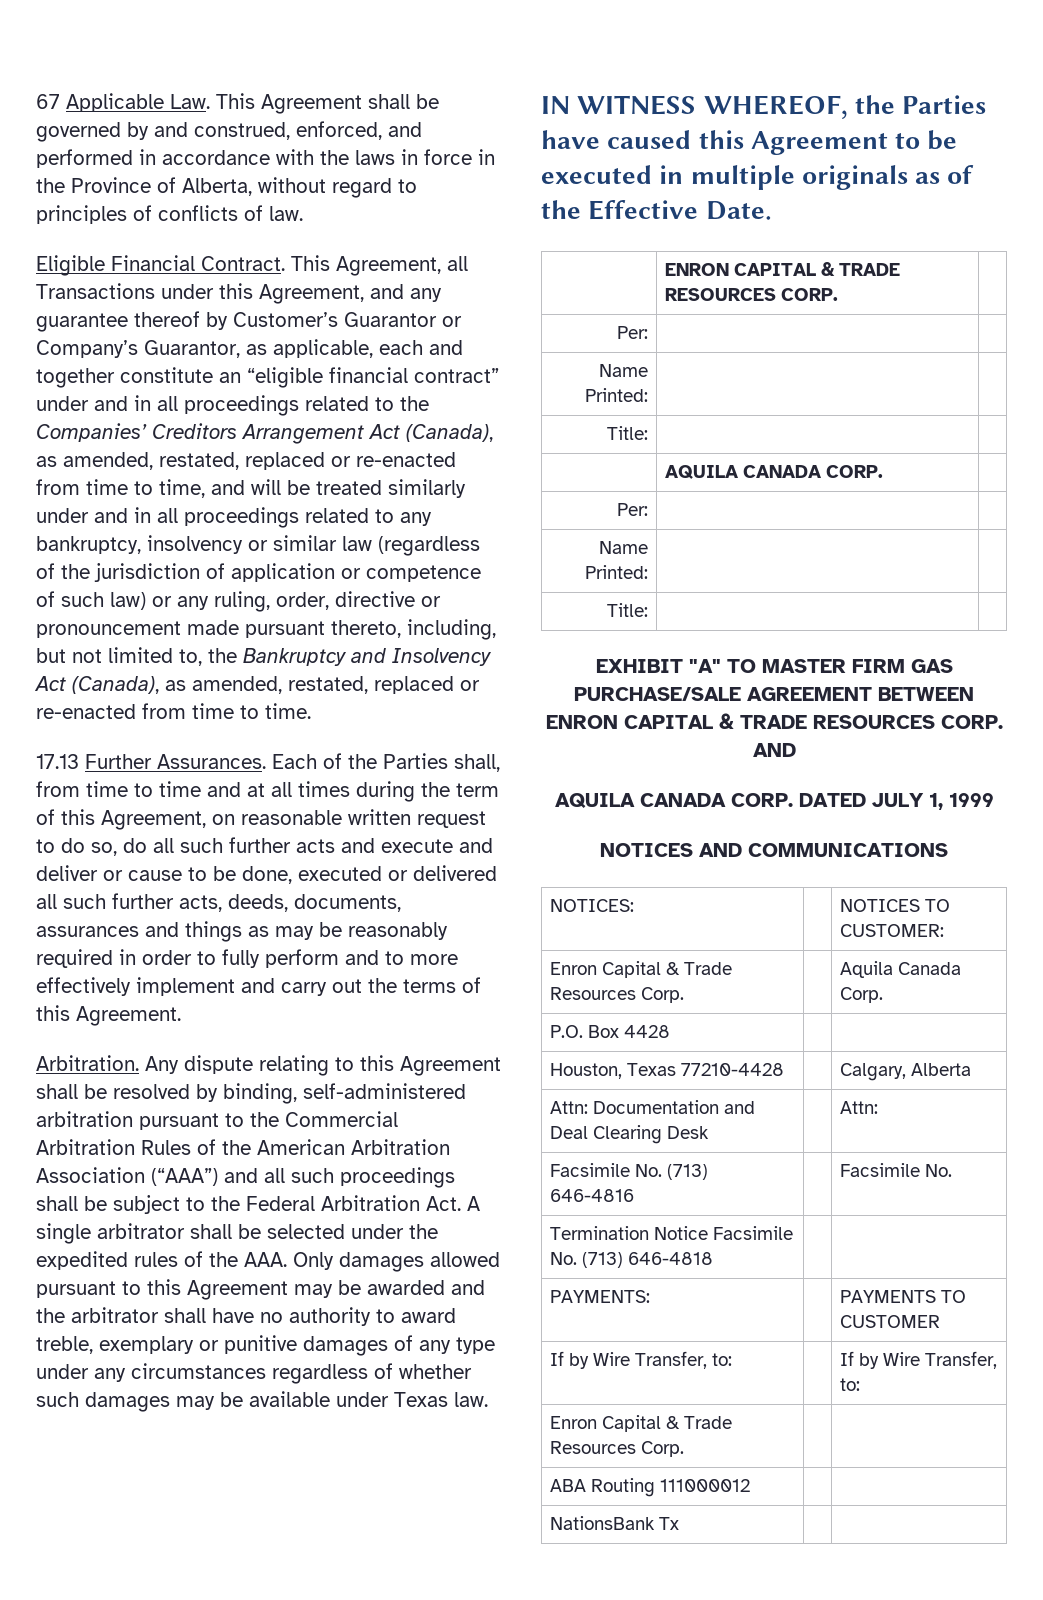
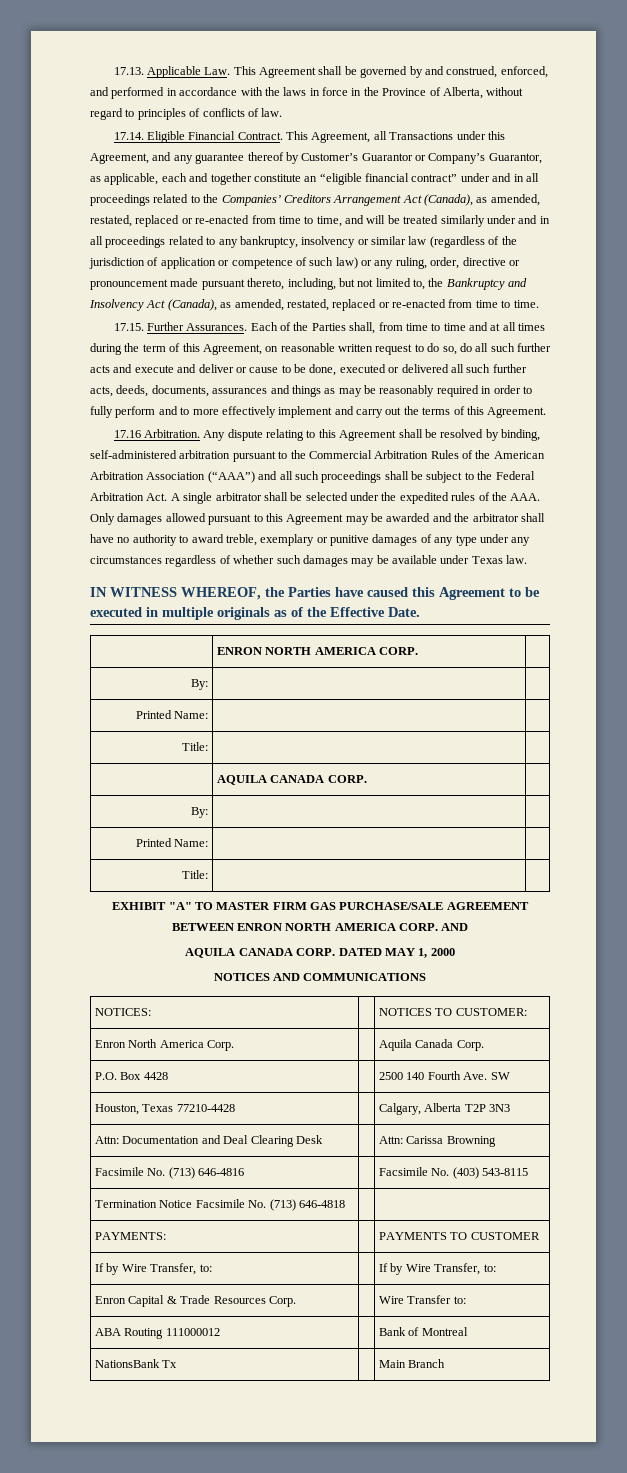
[36,94,60,109] 67 -> [113,67,144,75] 17.13.
(303, 213) none -> [113,132,144,140] 17.14.
[36,754,79,769] 17.13 -> [113,323,144,331] 17.15.
(181, 1016) none -> [113,430,141,438] 17.16
[733,262,900,276] [664,288,838,301] [617,326,649,339] [599,364,649,377] [585,388,649,402] CAPITAL & TRADE RESOURCES CORP. | // Per: | | // Name Printed: -> [265,647,419,655] [190,679,208,690] [135,710,208,719] NORTH AMERICA CORP. | // By: | | // Printed Name:
[617,503,649,516] [599,541,649,554] [585,565,649,579] Per: | | // Name Printed: -> [190,807,208,818] [135,838,208,847] By: | | // Printed Name:
[623,713,935,729] CAPITAL & TRADE RESOURCES -> [285,923,396,931] NORTH AMERICA
[871,793,994,810] JULY 1, 1999 -> [384,948,455,958] MAY 1, 2000
[601,961,732,978] [549,987,636,1000] Capital & Trade Resources -> [128,1039,204,1048] North America
(670, 1031) none -> [379,1071,510,1080] 2500 140 Fourth Ave. SW
(971, 1069) none -> [464,1104,511,1112] T2P 3N3
(878, 1107) none -> [406,1136,496,1147] Carissa Browning
(952, 1170) none -> [452,1167,529,1179] (403) 543-8115
(684, 1449) none -> [379,1295,466,1304] Wire Transfer to:
(750, 1485) none -> [379,1327,468,1336] Bank of Montreal
(679, 1523) none -> [379,1359,446,1368] Main Branch

